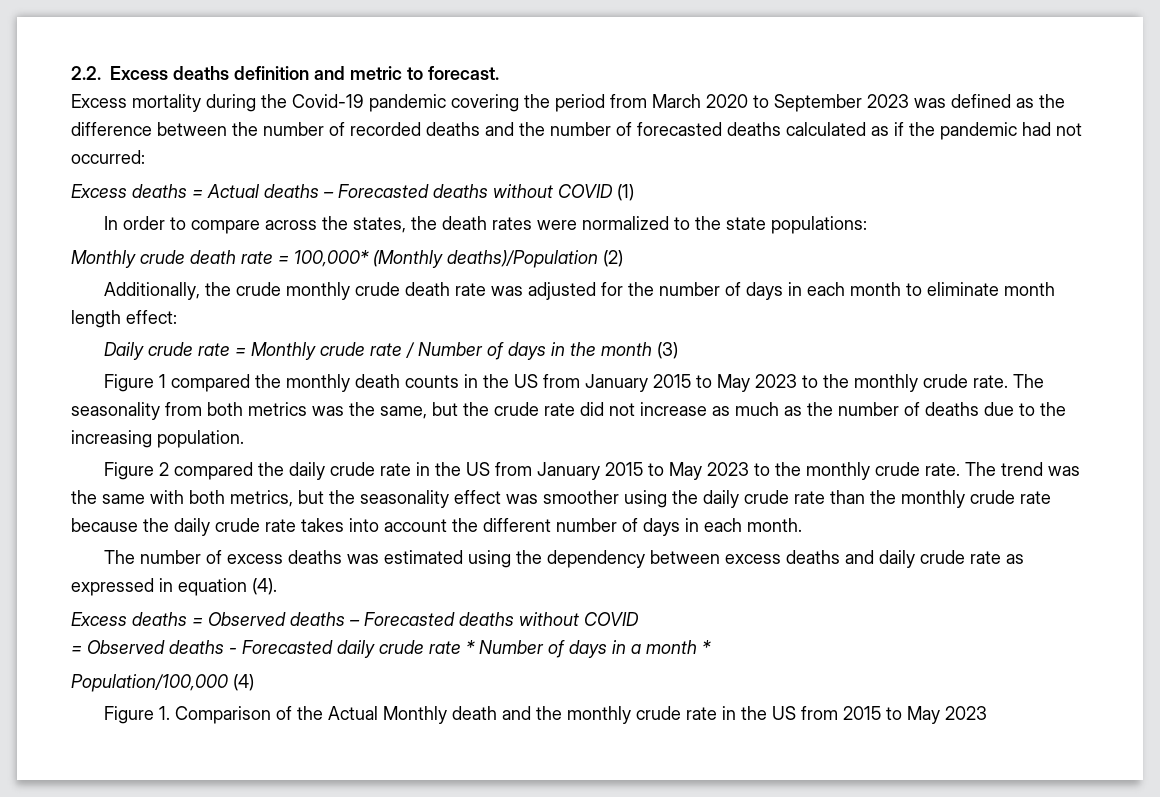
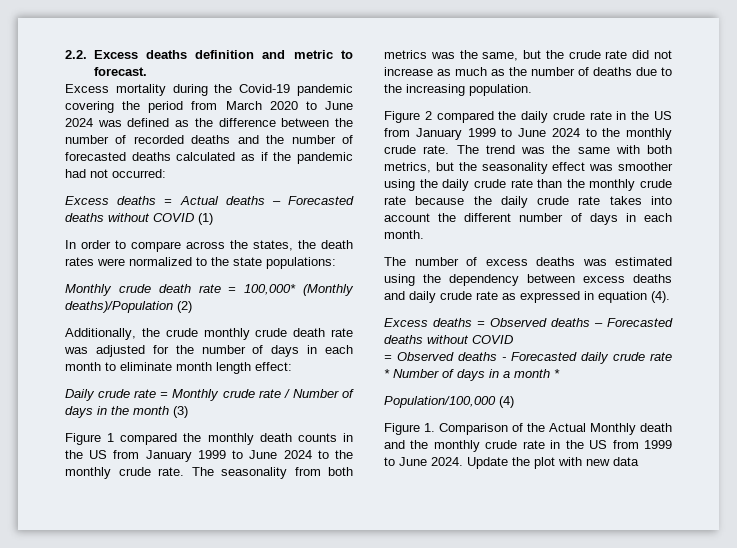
[774,94,909,112] September 2023 -> [325,101,353,110] [65,118,93,127] June 2024
[653,374,798,392] 2015 to May 2023 -> [197,450,312,459] 1999 to June 2024
[605,462,750,480] 2015 to May 2023 -> [467,128,580,137] 1999 to June 2024
[843,706,988,724] 2015 to May 2023 -> [644,440,672,449] [384,457,639,469] 1999 to June 2024. Update the plot with new data

